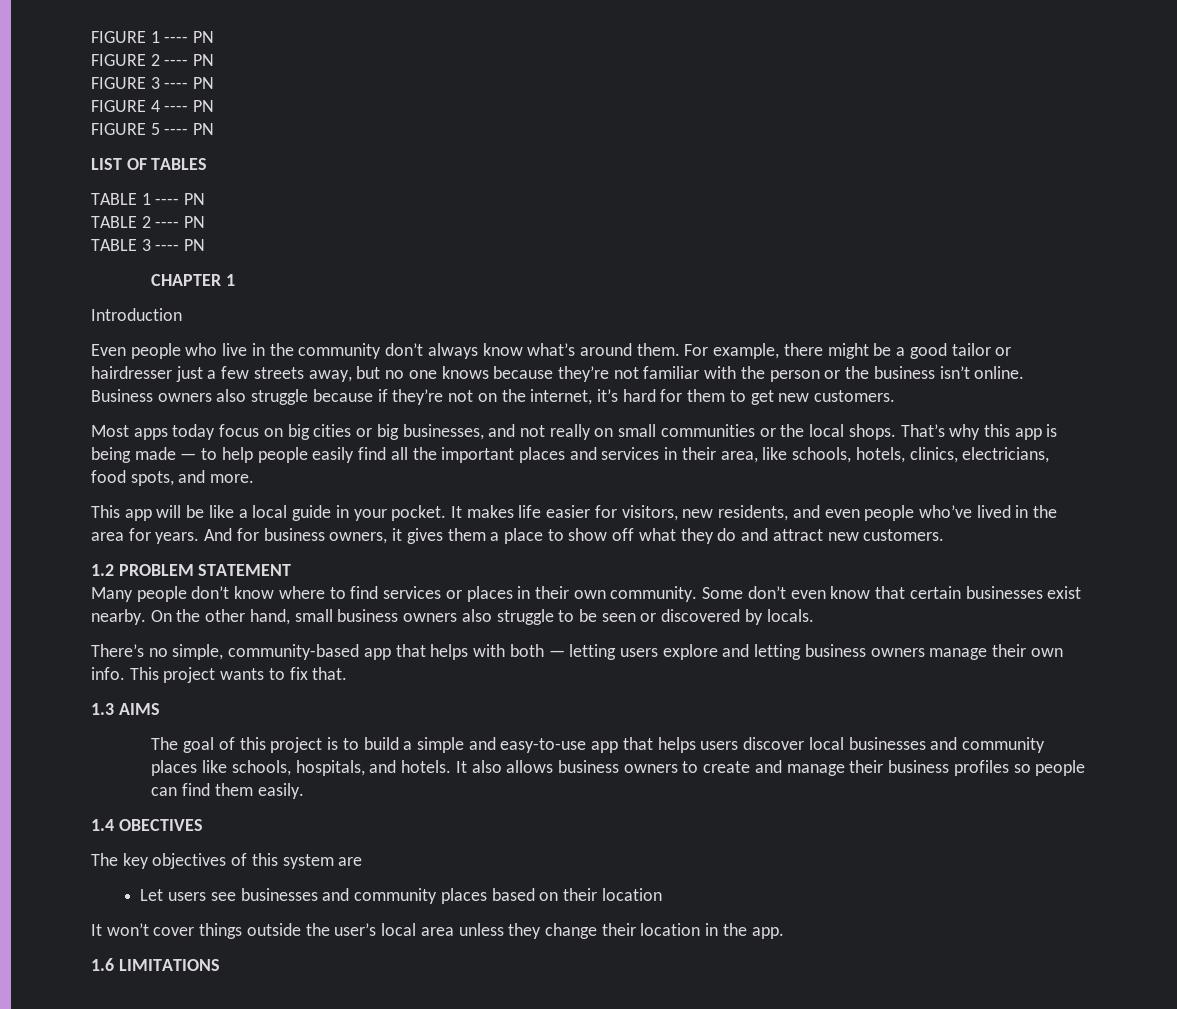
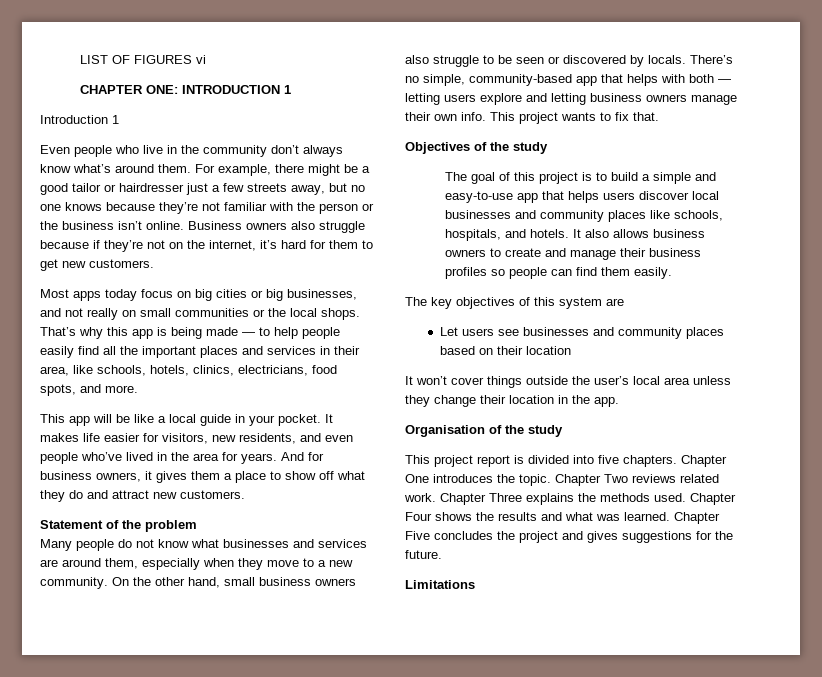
[91,31,215,43] [91,54,215,66] [91,77,215,89] [91,100,215,112] [91,123,215,135] [91,158,208,170] [91,193,206,205] [91,216,206,228] [91,239,206,251] FIGURE 1 ---- PN // FIGURE 2 ---- PN // FIGURE 3 ---- PN // FIGURE 4 ---- PN // FIGURE 5 ---- PN // LIST OF TABLES // TABLE 1 ---- PN // TABLE 2 ---- PN // TABLE 3 ---- PN -> [80,55,207,64] LIST OF FIGURES vi
(222, 280) none -> [146,85,281,94] ONE: INTRODUCTION
(182, 314) none -> [112,115,119,124] 1
[91,564,292,576] [91,586,1082,602] [91,609,146,625] 1.2 PROBLEM STATEMENT // Many people don’t know where to find services or places in their own community. Some don’t even know that certain businesses exist nearby. -> [40,520,197,532] [40,539,367,551] [40,558,353,570] [40,577,108,589] Statement of the problem // Many people do not know what businesses and services are around them, especially when they move to a new community.
(814, 615) // -> (686, 59) none
[91,703,160,715] 1.3 AIMS -> [405,142,548,154] Objectives of the study
[91,819,203,831] // 1.4 OBECTIVES -> (673, 273) none
[91,958,220,971] 1.6 LIMITATIONS -> [405,425,563,437] [405,455,727,467] [405,474,719,486] [404,493,736,505] [405,512,720,524] [405,531,733,543] [405,550,442,559] [405,580,475,589] Organisation of the study // This project report is divided into five chapters. Chapter One introduces the topic. Chapter Two reviews related work. Chapter Three explains the methods used. Chapter Four shows the results and what was learned. Chapter Five concludes the project and gives suggestions for the future. // Limitations

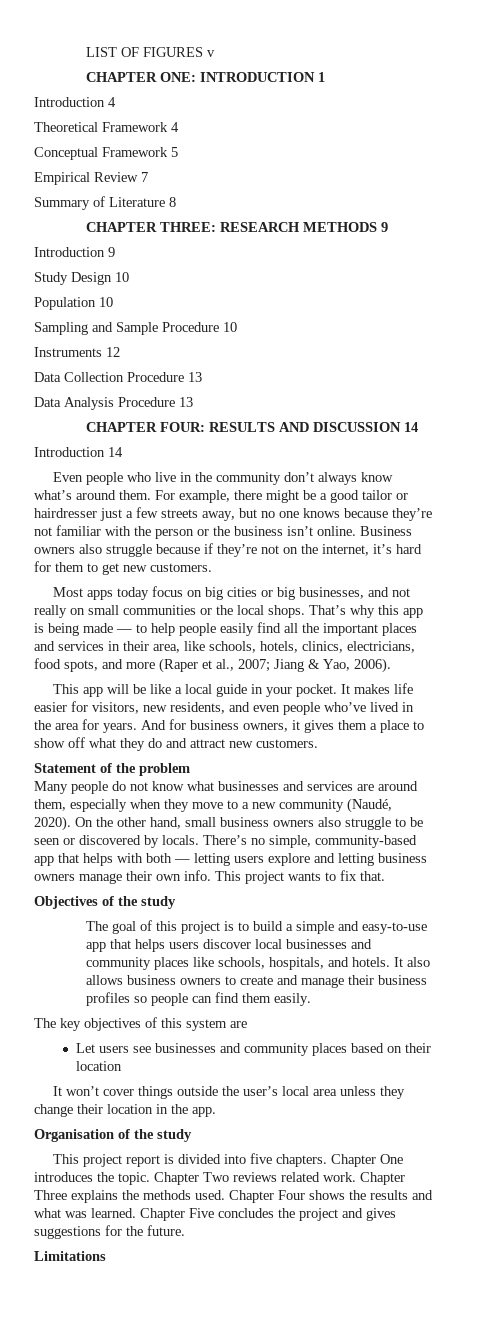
[196,55,207,64] vi -> [207,50,216,57] v
[112,115,119,124] 1 -> [108,97,116,107] [34,122,179,132] [34,147,178,160] [34,172,148,185] [34,196,176,210] [86,222,389,232] [34,247,115,257] [34,272,129,285] [34,297,113,310] [34,322,237,335] [34,347,120,357] [34,372,202,382] [34,397,193,410] [86,422,419,432] [34,447,123,457] 4 // Theoretical Framework 4 // Conceptual Framework 5 // Empirical Review 7 // Summary of Literature 8 // CHAPTER THREE: RESEARCH METHODS 9 // Introduction 9 // Study Design 10 // Population 10 // Sampling and Sample Procedure 10 // Instruments 12 // Data Collection Procedure 13 // Data Analysis Procedure 13 // CHAPTER FOUR: RESULTS AND DISCUSSION 14 // Introduction 14
[105,385,138,393] more. -> [126,658,391,673] more (Raper et al., 2007; Jiang & Yao, 2006).
[40,577,108,589] community. -> [279,798,392,813] [34,816,71,831] community (Naudé, 2020).

